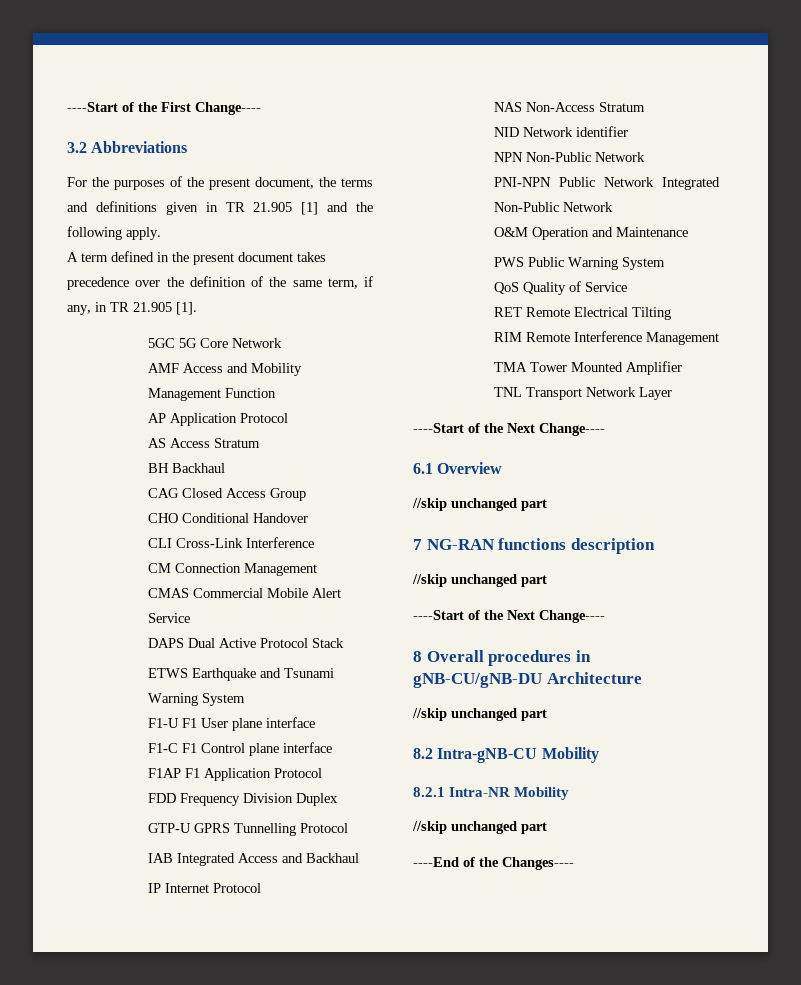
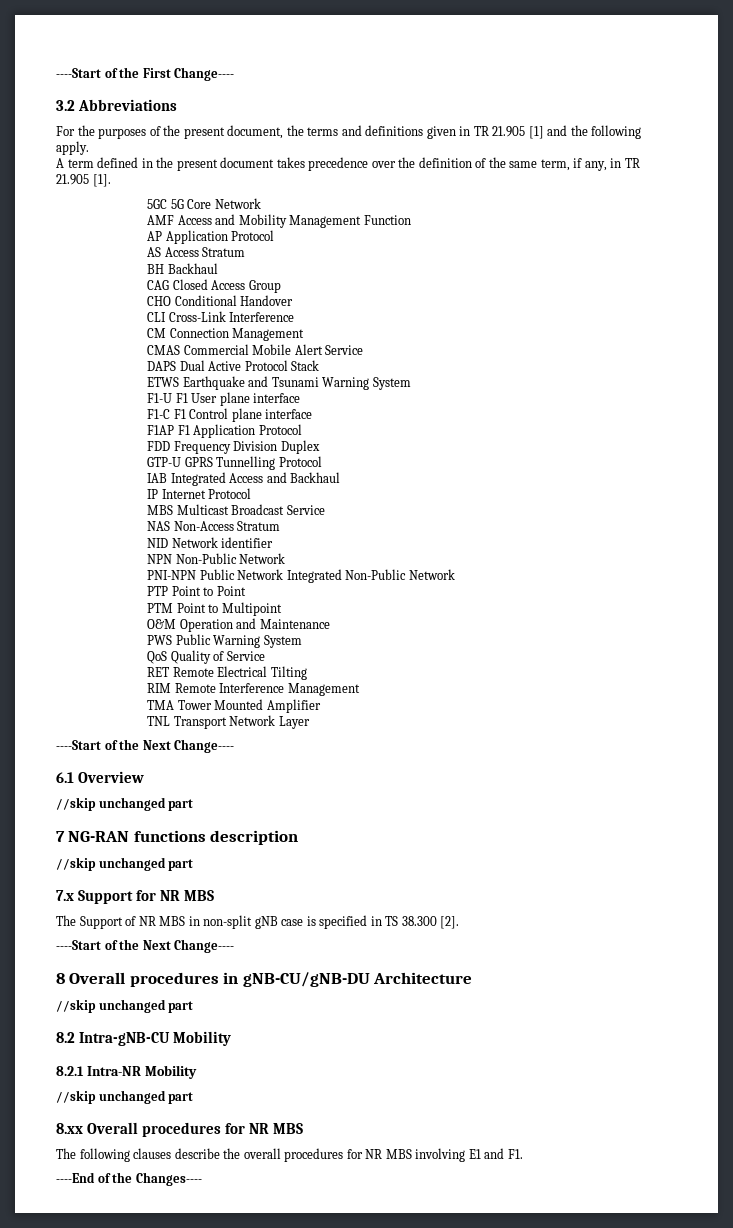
(261, 888) none -> [147,504,325,515] // MBS Multicast Broadcast Service
(613, 207) none -> [147,586,246,596] [147,602,282,616] // PTP Point to Point // PTM Point to Multipoint
(547, 581) none -> [56,890,215,904] [56,915,460,929] // 7.x Support for NR MBS // The Support of NR MBS in non-split gNB case is specified in TS 38.300 [2].
(547, 828) none -> [56,1122,304,1137] [56,1148,523,1162] // 8.xx Overall procedures for NR MBS // The following clauses describe the overall procedures for NR MBS involving E1 and F1.

